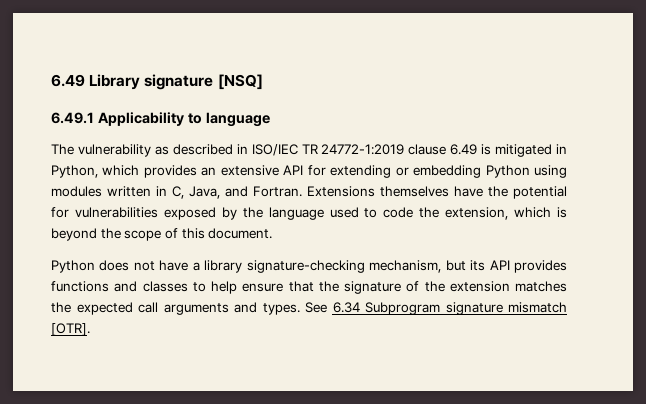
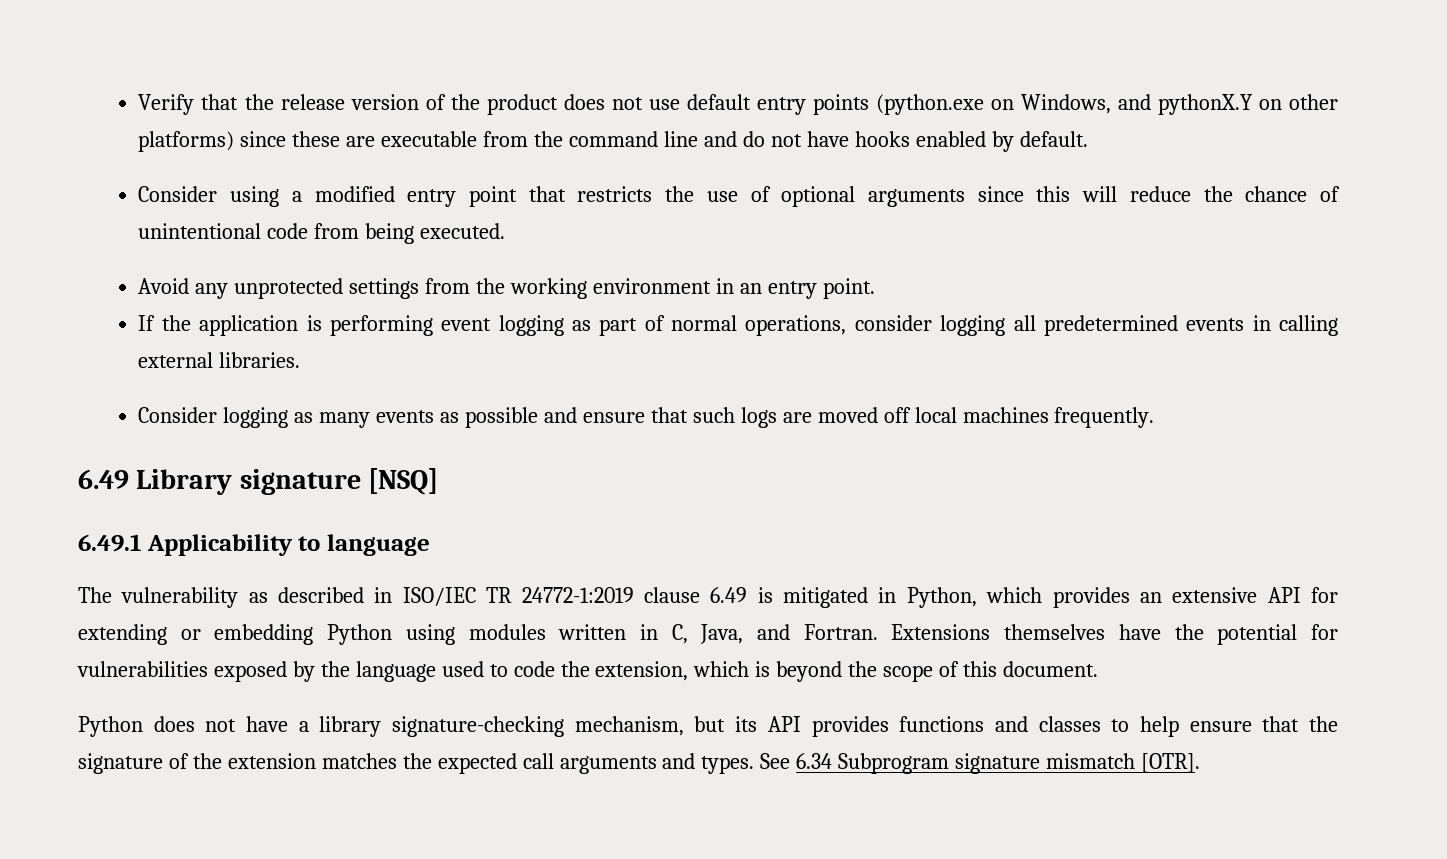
(51, 80) none -> [138,94,1338,115] [138,131,1088,152] [138,186,1341,207] [138,223,506,244] [138,278,875,299] [138,315,1338,336] [138,352,301,368] [138,407,1155,428] Verify that the release version of the product does not use default entry points (python.exe on Windows, and pythonX.Y on other platforms) since these are executable from the command line and do not have hooks enabled by default. // Consider using a modified entry point that restricts the use of optional arguments since this will reduce the chance of unintentional code from being executed. // Avoid any unprotected settings from the working environment in an entry point. // If the application is performing event logging as part of normal operations, consider logging all predetermined events in calling external libraries. // Consider logging as many events as possible and ensure that such logs are moved off local machines frequently. //

